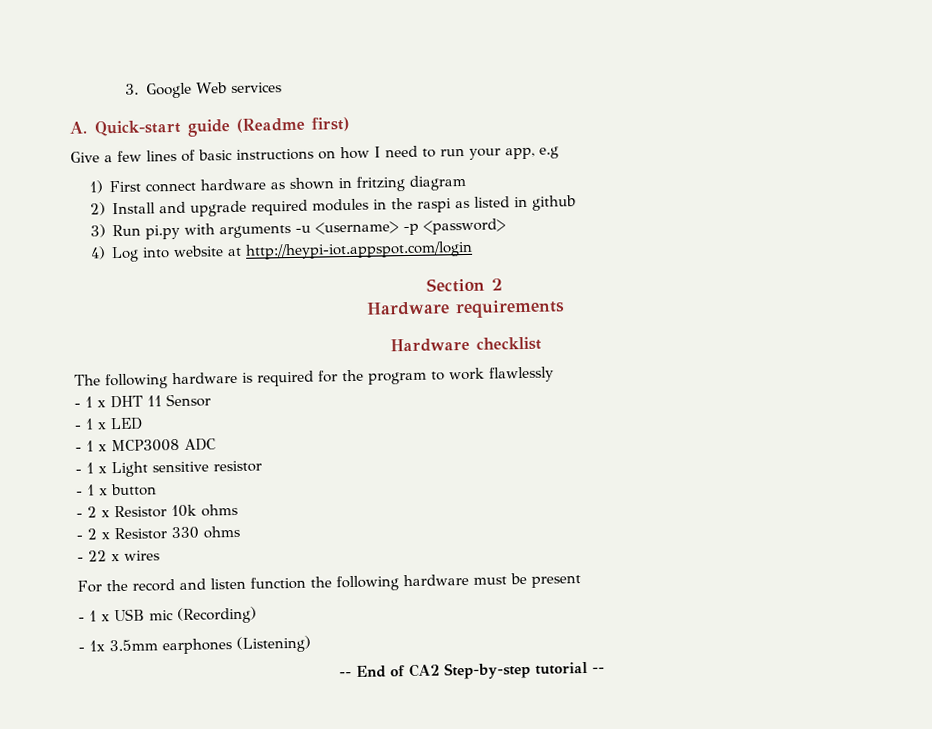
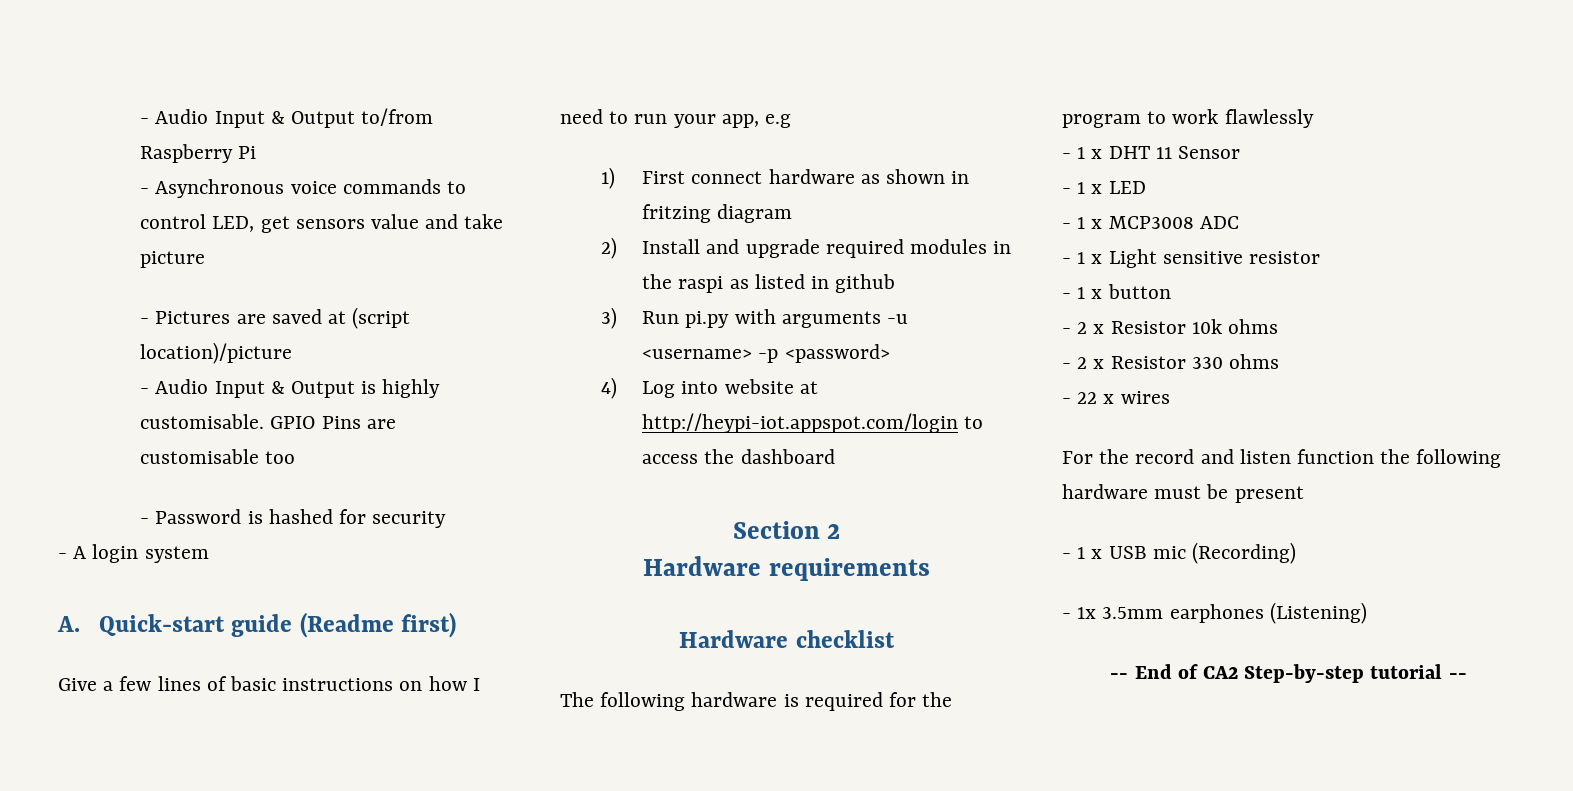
[125,82,282,99] 3. Google Web services -> [140,108,434,128] [140,144,257,163] [140,179,466,198] [140,214,504,233] [140,251,206,268] [140,307,411,329] [140,342,293,364] [140,379,441,398] [140,414,396,429] [140,449,296,464] [140,509,447,528] [58,544,209,563] - Audio Input & Output to/from Raspberry Pi // - Asynchronous voice commands to control LED, get sensors value and take picture // - Pictures are saved at (script location)/picture // - Audio Input & Output is highly customisable. GPIO Pins are customisable too // - Password is hashed for security // - A login system
(474, 250) none -> [964,416,984,429] [642,449,835,464] to access the dashboard

